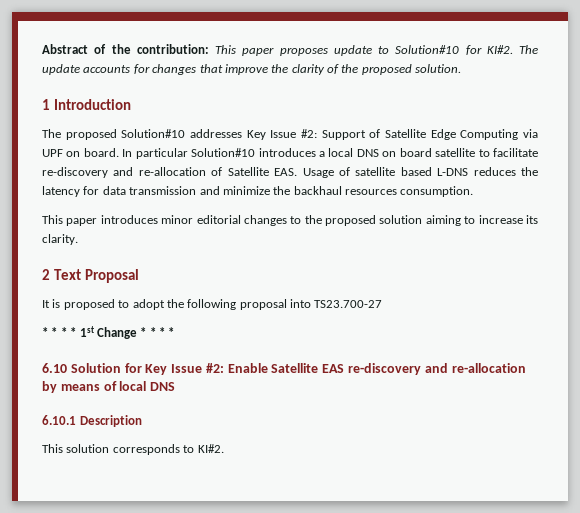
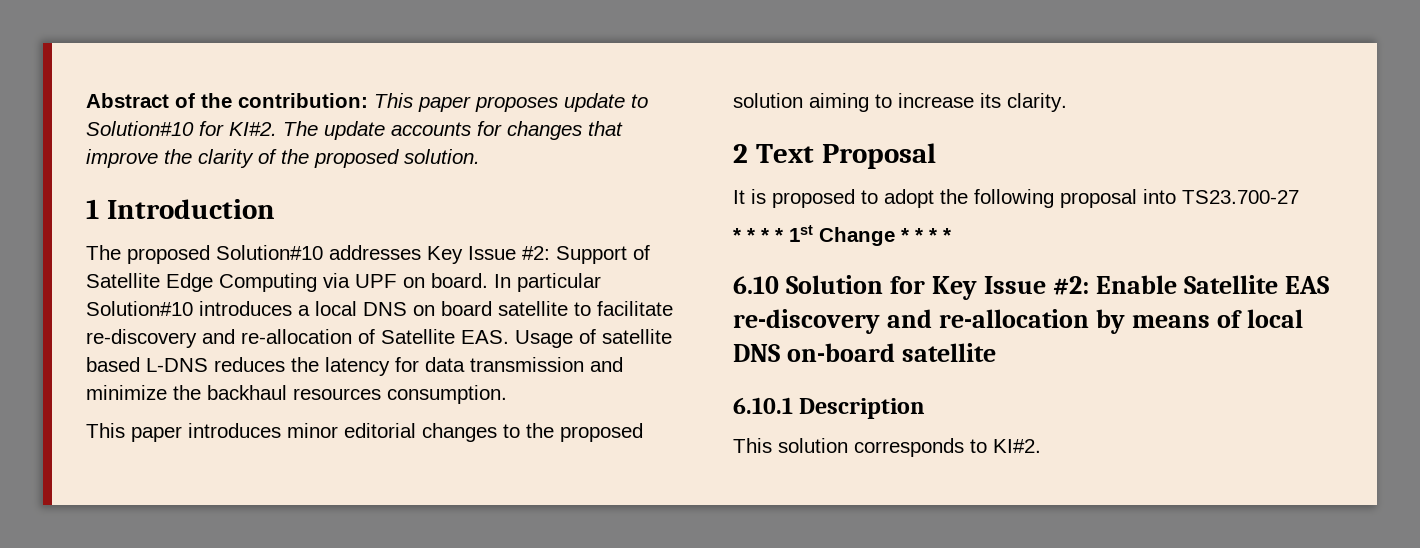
(176, 386) none -> [787,343,997,362] on-board satellite

